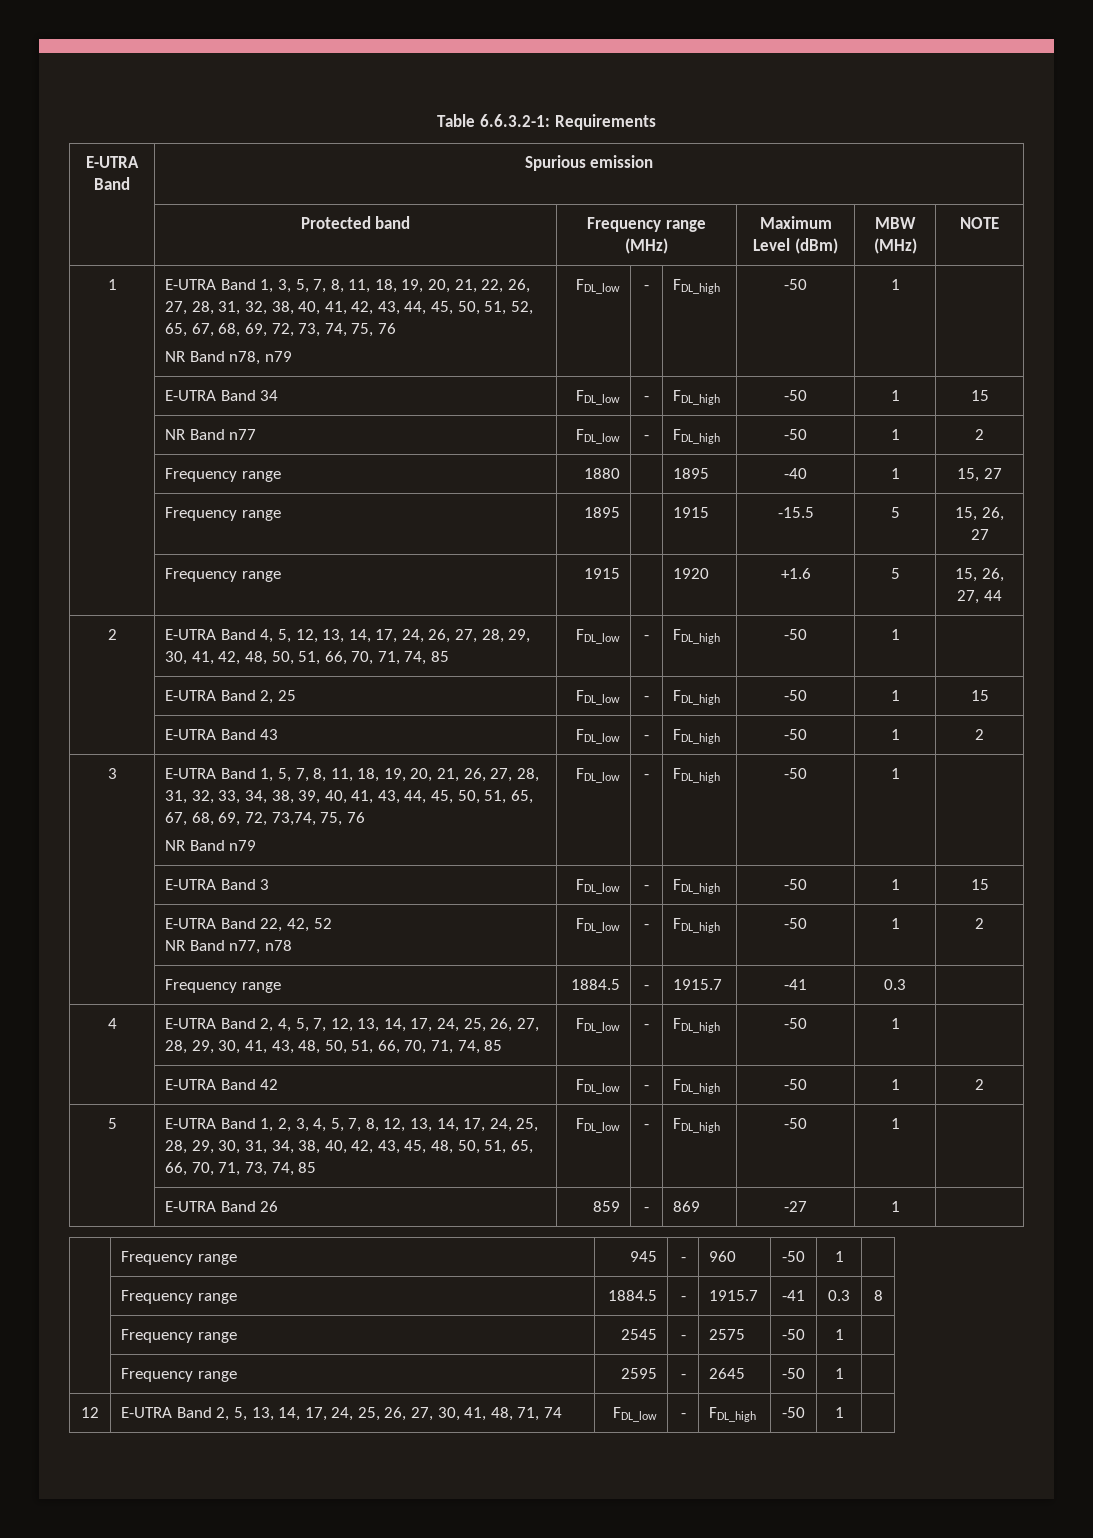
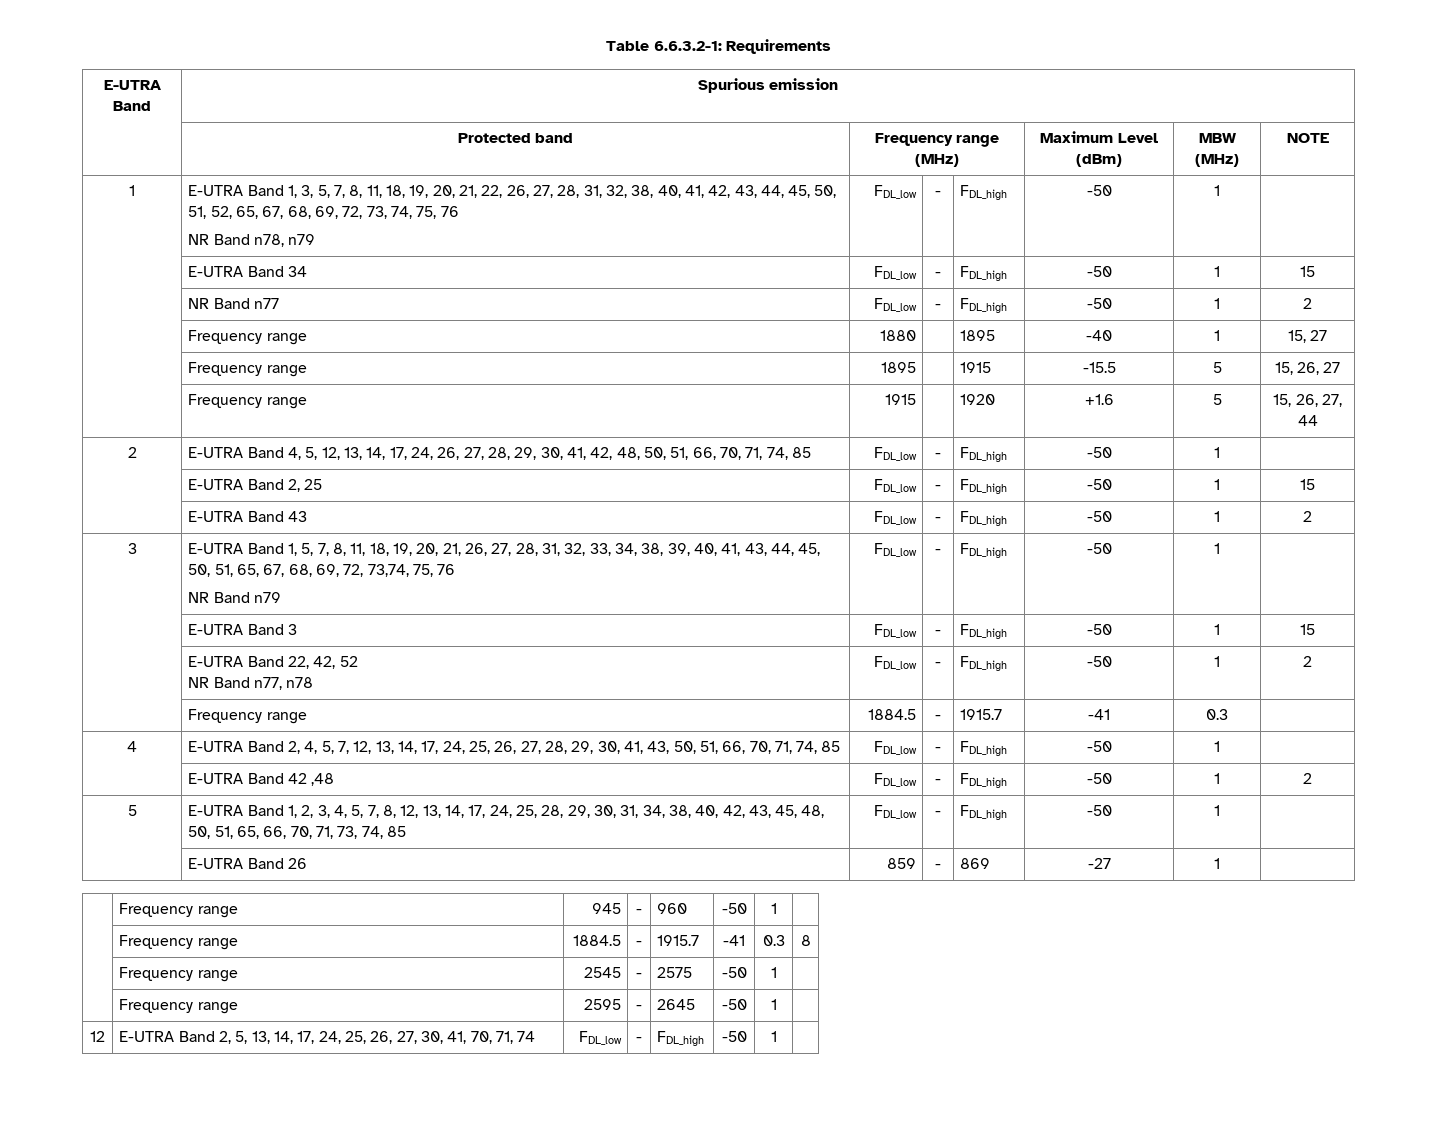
[298,1040,321,1054] 48, -> (670, 747) none
(279, 1084) none -> [311,773,335,786] ,48
[490,1407,513,1421] 48, -> [470,1031,492,1044] 70,

